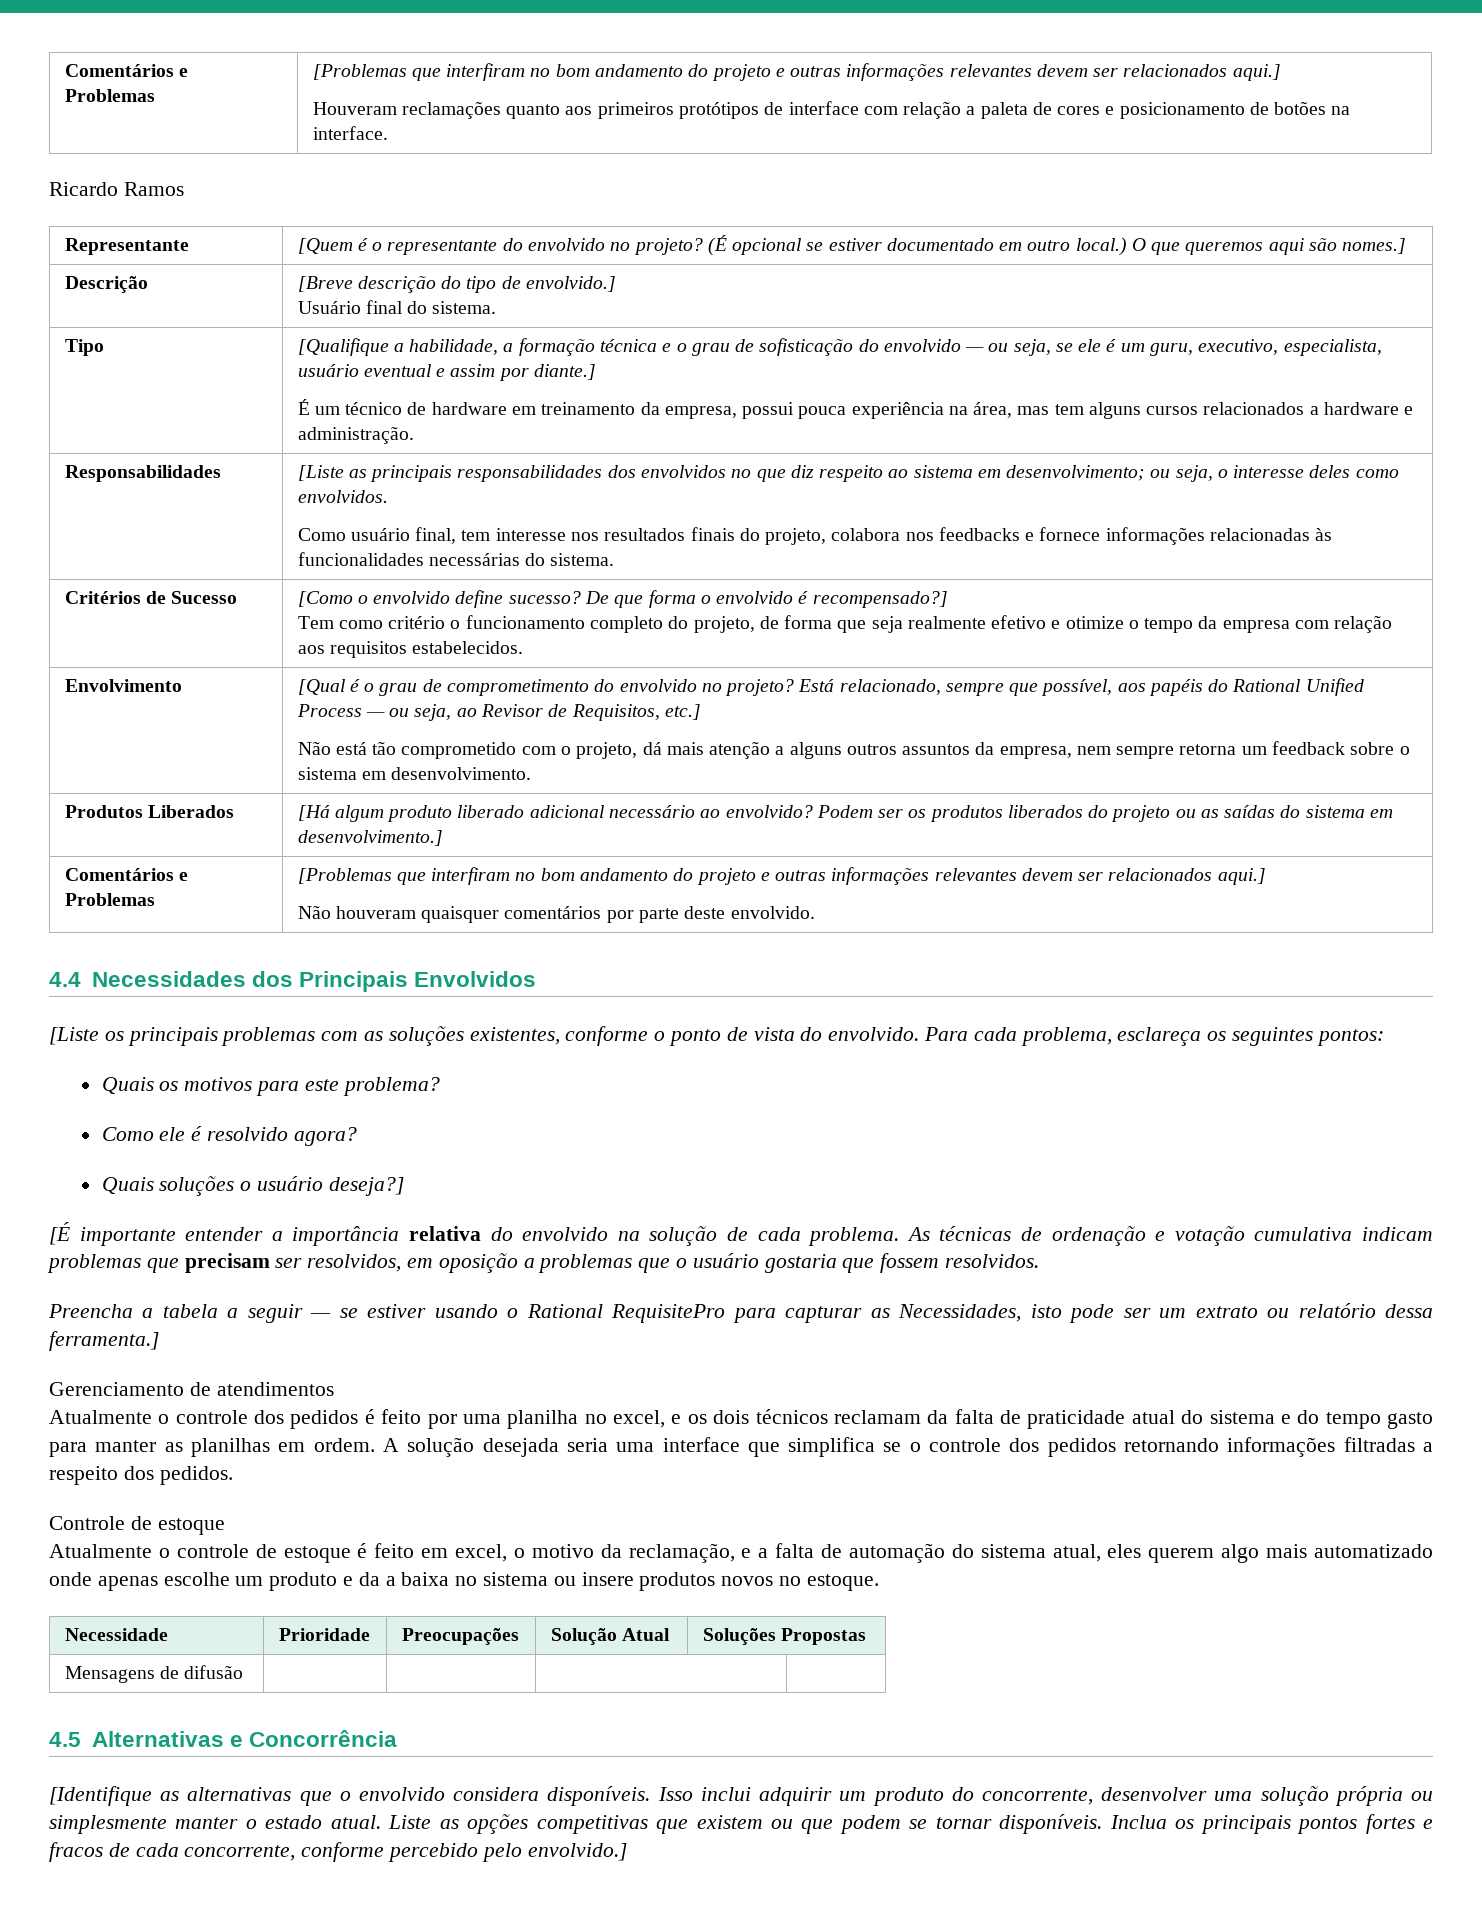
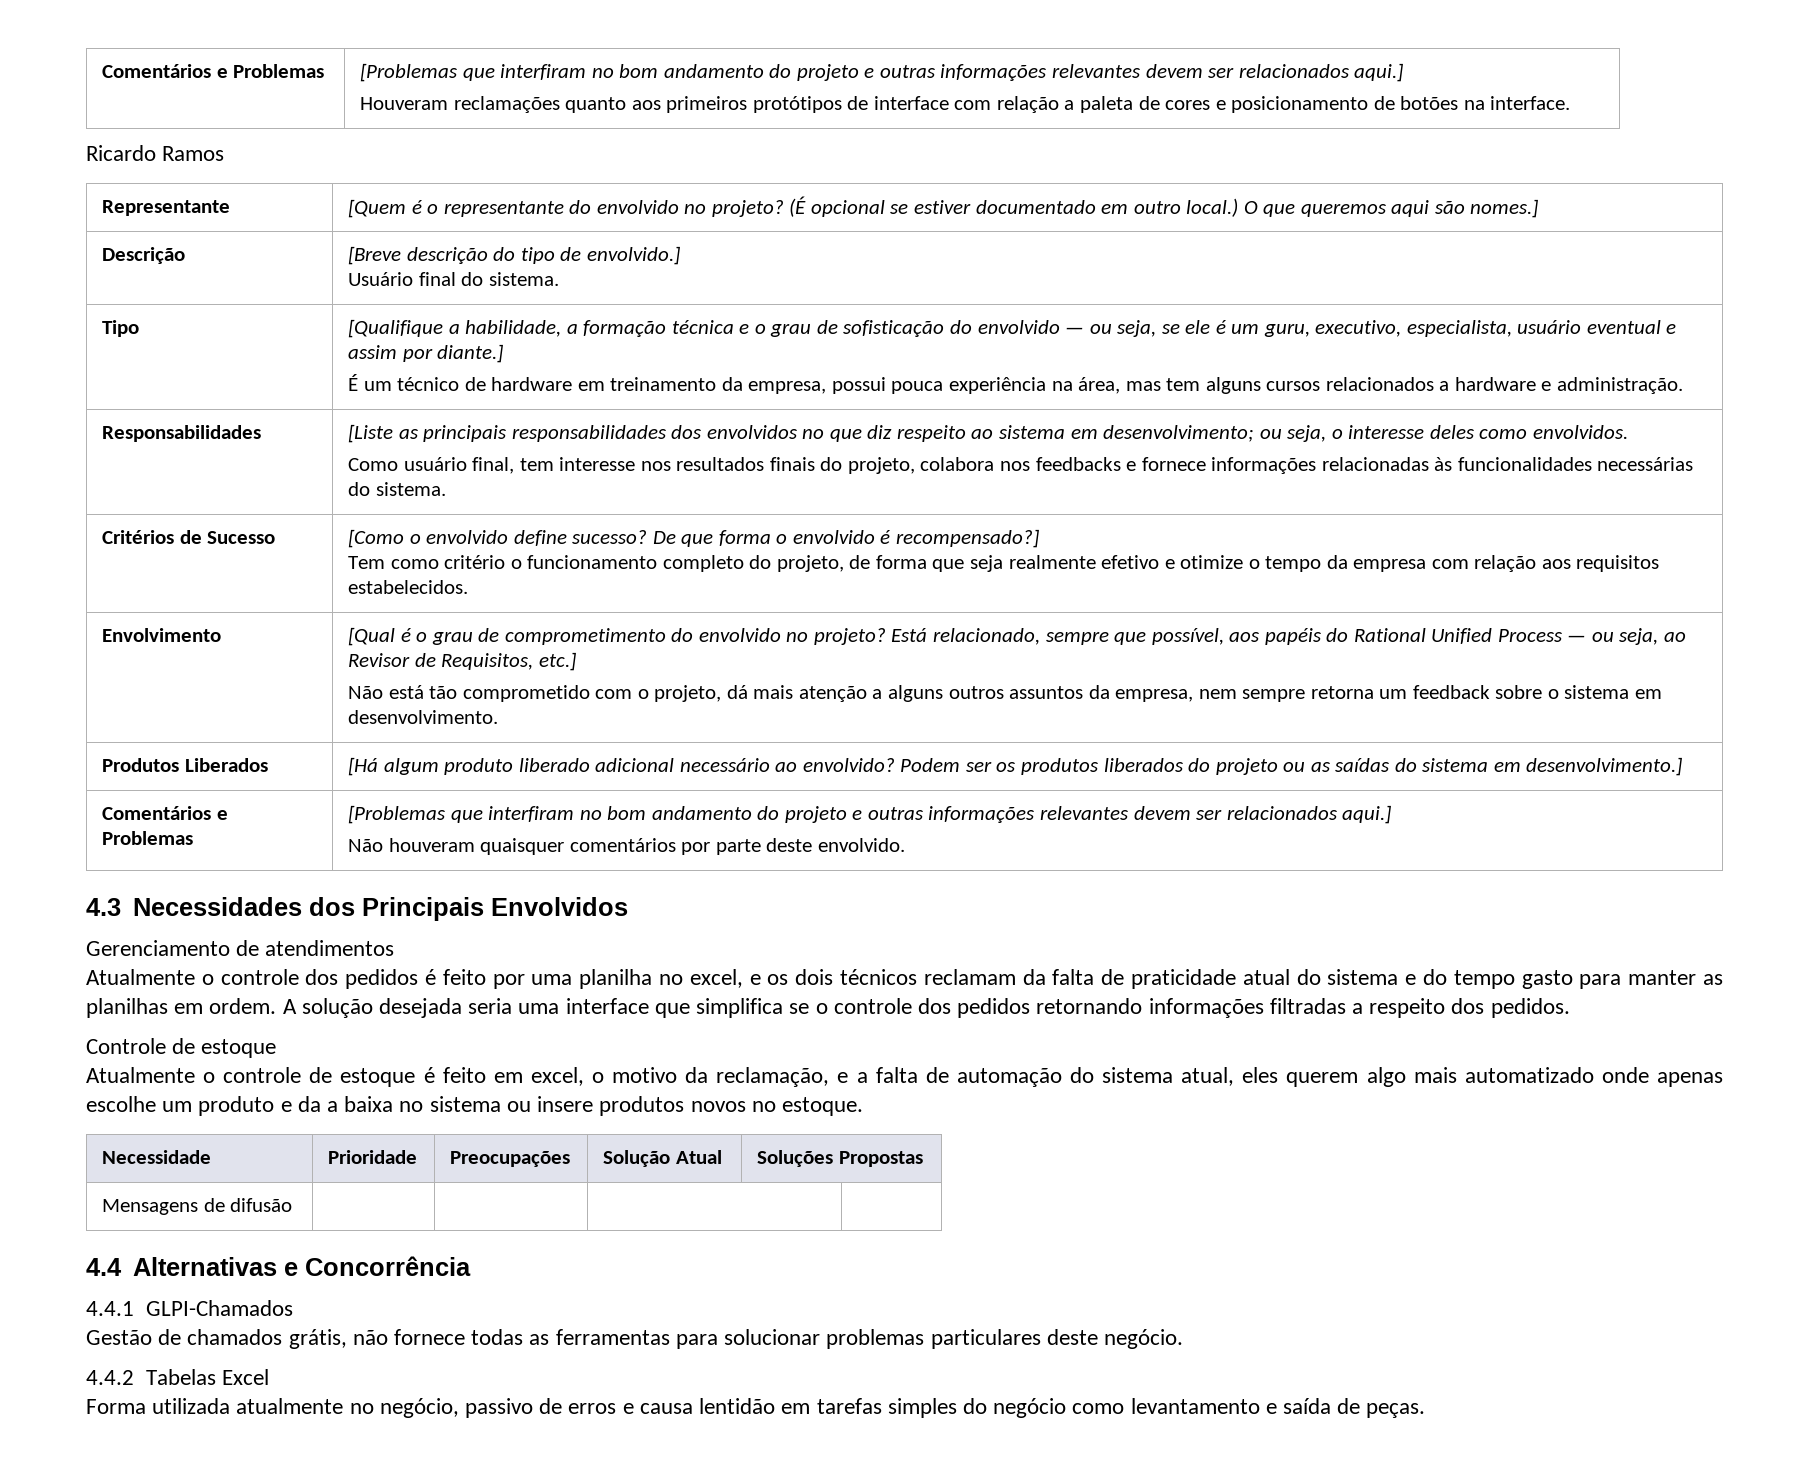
[49,972,81,987] 4.4 -> [86,898,121,916] 4.3
[49,1026,1384,1046] [101,1077,440,1096] [101,1126,357,1146] [101,1176,404,1196] [49,1222,1433,1246] [47,1253,1040,1273] [48,1303,1434,1323] [49,1331,159,1351] // [Liste os principais problemas com as soluções existentes, conforme o ponto de vista do envolvido. Para cada problema, esclareça os seguintes pontos: // Quais os motivos para este problema? // Como ele é resolvido agora? // Quais soluções o usuário deseja?] // [É importante entender a importância relativa do envolvido na solução de cada problema. As técnicas de ordenação e votação cumulativa indicam problemas que precisam ser resolvidos, em oposição a problemas que o usuário gostaria que fossem resolvidos. // Preencha a tabela a seguir — se estiver usando o Rational RequisitePro para capturar as Necessidades, isto pode ser um extrato ou relatório dessa ferramenta.] -> (628, 906) none
[49,1732,81,1747] 4.5 -> [86,1258,122,1276] 4.4
[49,1786,1433,1806] [49,1814,1434,1834] [49,1842,627,1862] [Identifique as alternativas que o envolvido considera disponíveis. Isso inclui adquirir um produto do concorrente, desenvolver uma solução própria ou simplesmente manter o estado atual. Liste as opções competitivas que existem ou que podem se tornar disponíveis. Inclua os principais pontos fortes e fracos de cada concorrente, conforme percebido pelo envolvido.] -> [86,1300,293,1316] [86,1329,1183,1349] [86,1369,269,1385] [86,1398,1426,1418] 4.4.1 GLPI-Chamados // Gestão de chamados grátis, não fornece todas as ferramentas para solucionar problemas particulares deste negócio. // 4.4.2 Tabelas Excel // Forma utilizada atualmente no negócio, passivo de erros e causa lentidão em tarefas simples do negócio como levantamento e saída de peças.

